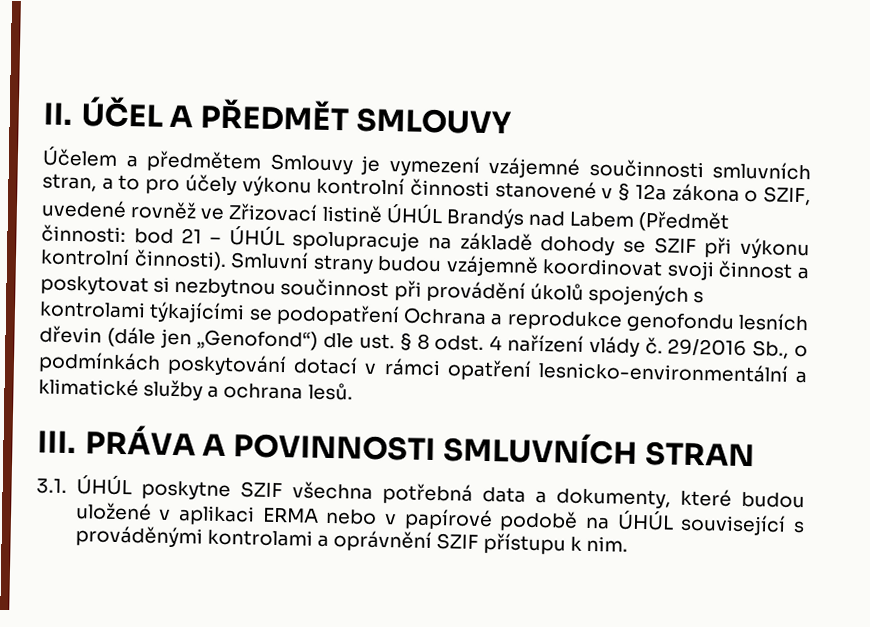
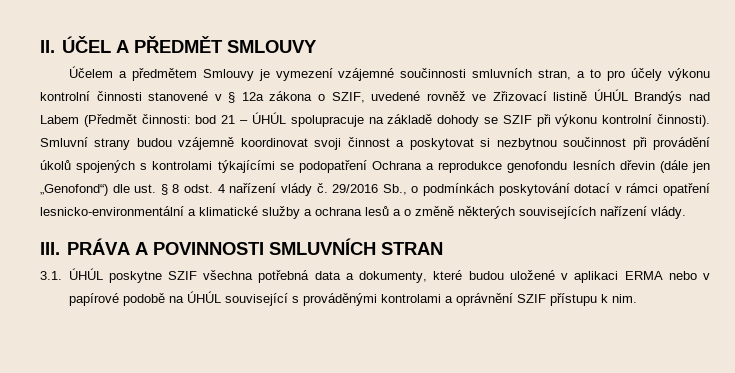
[307,382,353,401] lesů. -> [365,206,686,219] lesů a o změně některých souvisejících nařízení vlády.

